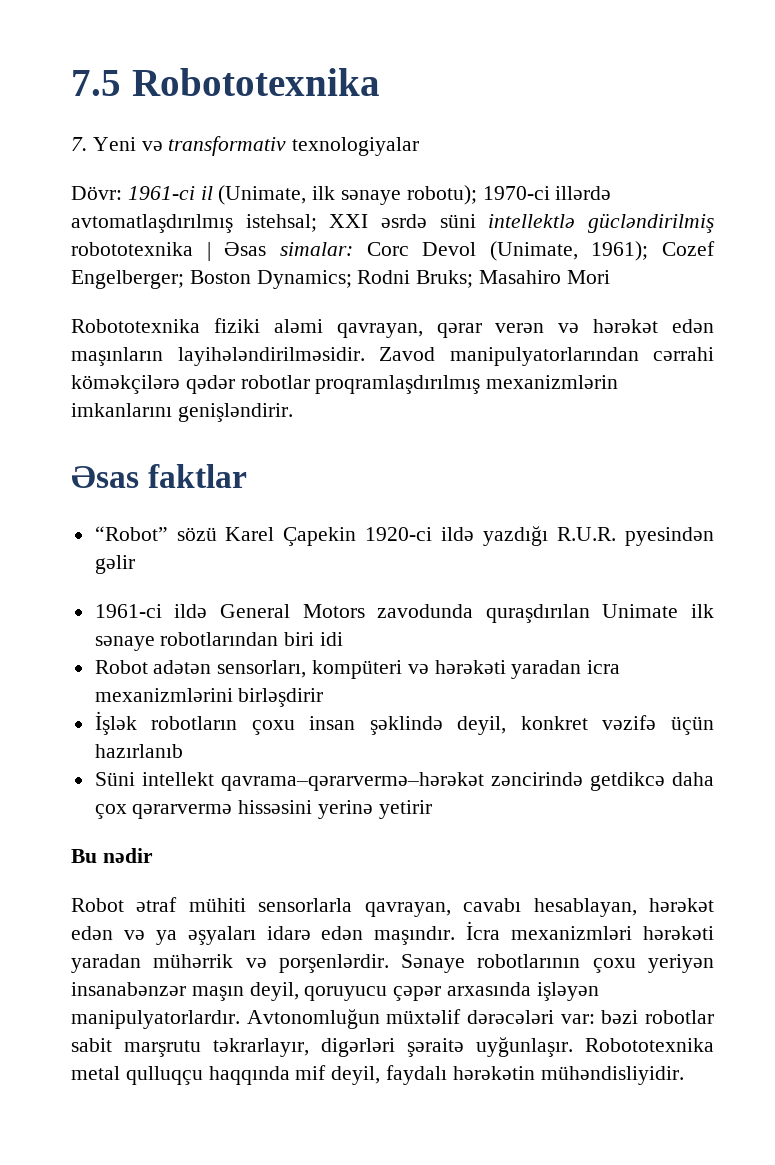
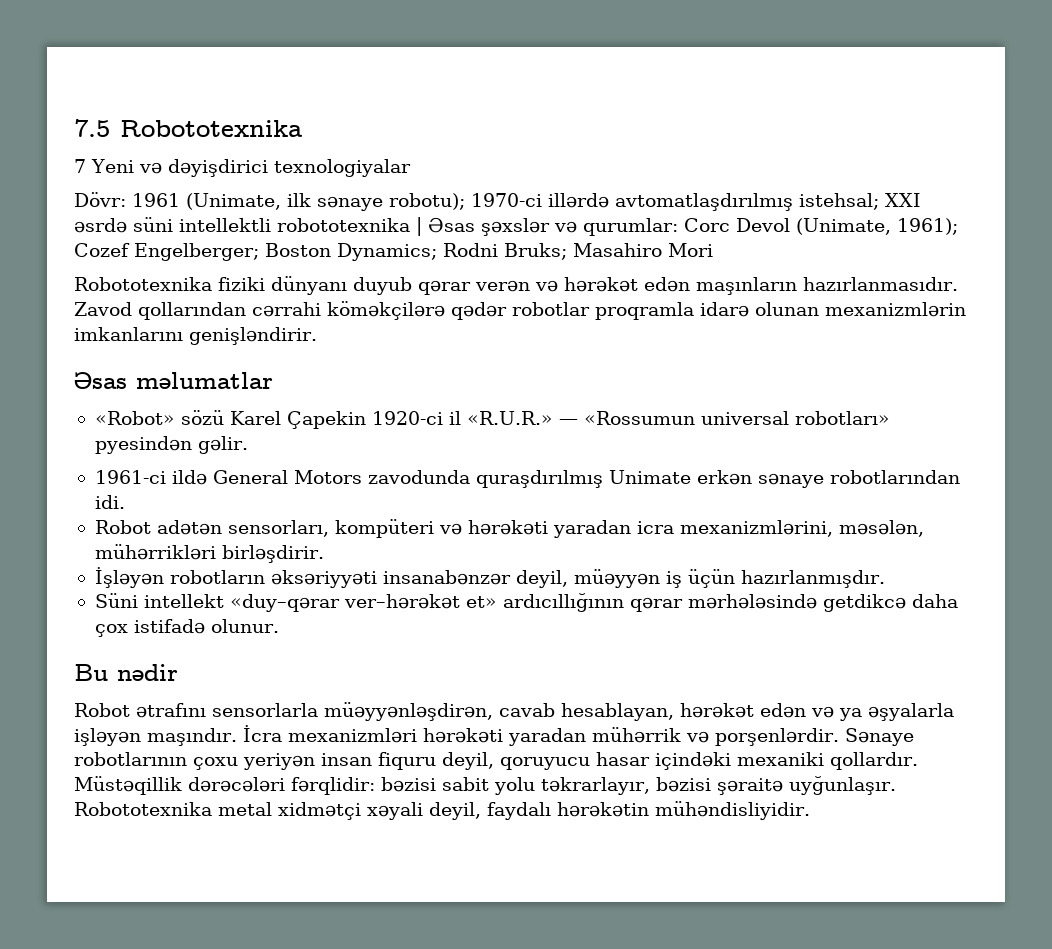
[71,137,87,151] 7. -> [74,159,86,173] 7
[168,136,287,156] transformativ -> [167,159,268,177] dəyişdirici
[127,186,213,200] 1961-ci il -> [132,193,180,207] 1961
[488,213,714,233] intellektlə gücləndirilmiş -> [179,218,271,232] intellektli
[279,242,353,256] simalar: -> [481,218,678,236] şəxslər və qurumlar:
[273,319,423,338] aləmi qavrayan, -> [271,276,412,295] dünyanı duyub
[177,347,639,366] layihələndirilməsidir. Zavod manipulyatorlarından -> [803,277,958,291] [74,302,246,320] hazırlanmasıdır. Zavod qollarından
[315,375,481,394] proqramlaşdırılmış -> [595,302,819,320] proqramla idarə olunan
[148,464,248,488] [94,526,168,541] faktlar // “Robot” -> [136,372,273,389] [94,411,175,425] məlumatlar // «Robot»
[441,526,714,546] [94,555,135,574] ildə yazdığı R.U.R. pyesindən gəlir -> [448,411,890,425] [94,436,248,454] il «R.U.R.» — «Rossumun universal robotları» pyesindən gəlir.
[485,604,715,623] [94,632,344,651] quraşdırılan Unimate ilk sənaye robotlarından biri idi -> [475,470,960,488] [94,495,125,509] quraşdırılmış Unimate erkən sənaye robotlarından idi.
[94,688,324,707] [94,711,714,735] [94,744,183,758] [94,772,715,791] [94,800,432,819] [71,848,153,863] [71,897,522,917] mexanizmlərini birləşdirir // İşlək robotların çoxu insan şəklində deyil, konkret vəzifə üçün hazırlanıb // Süni intellekt qavrama–qərarvermə–hərəkət zəncirində getdikcə daha çox qərarvermə hissəsini yerinə yetirir // Bu nədir // Robot ətraf mühiti sensorlarla qavrayan, cavabı -> [679,520,924,537] [94,544,324,563] [94,567,885,588] [94,593,958,612] [94,619,279,637] [74,664,178,681] [74,702,555,721] mexanizmlərini, məsələn, mühərrikləri birləşdirir. // İşləyən robotların əksəriyyəti insanabənzər deyil, müəyyən iş üçün hazırlanmışdır. // Süni intellekt «duy–qərar ver–hərəkət et» ardıcıllığının qərar mərhələsində getdikcə daha çox istifadə olunur. // Bu nədir // Robot ətrafını sensorlarla müəyyənləşdirən, cavab
[187,926,364,945] əşyaları idarə edən -> [868,703,954,721] [74,728,141,746] əşyalarla işləyən
[71,982,599,1001] [71,1009,714,1029] [71,1038,395,1057] insanabənzər maşın deyil, qoruyucu çəpər arxasında işləyən manipulyatorlardır. Avtonomluğun müxtəlif dərəcələri var: bəzi robotlar sabit marşrutu təkrarlayır, digərləri -> [321,752,918,770] [74,776,711,795] insan fiquru deyil, qoruyucu hasar içindəki mexaniki qollardır. Müstəqillik dərəcələri fərqlidir: bəzisi sabit yolu təkrarlayır, bəzisi
[125,1065,327,1085] qulluqçu haqqında mif -> [278,802,423,820] xidmətçi xəyali

